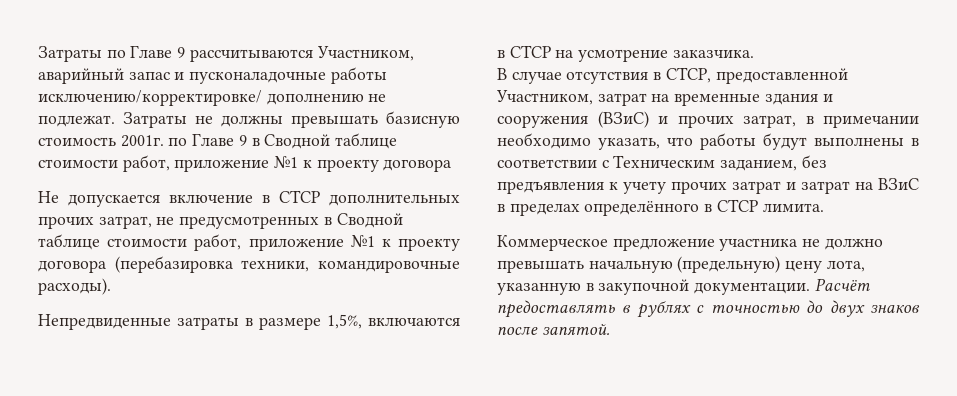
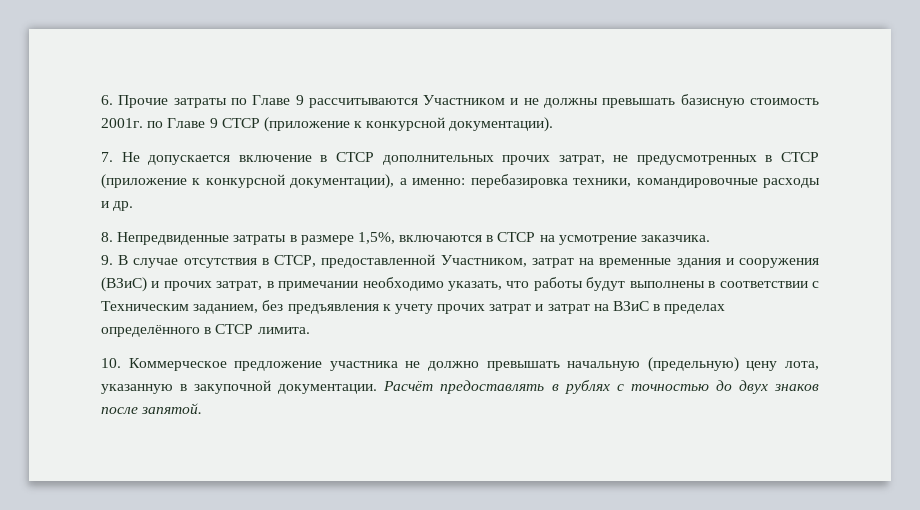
[38,46,102,62] Затраты -> [101,95,227,108] 6. Прочие затраты
[316,46,414,61] [38,67,387,84] [38,90,387,106] [38,112,187,128] Участником, аварийный запас и пусконаладочные работы исключению/корректировке/ дополнению не подлежат. Затраты -> [423,95,519,105] Участником и
[251,133,398,149] [38,155,452,172] в Сводной таблице стоимости работ, приложение №1 к проекту договора // -> [221,117,554,132] [101,152,113,162] СТСР (приложение к конкурсной документации). // 7.
[336,213,403,228] [38,234,461,251] [38,256,461,273] [38,278,111,295] Сводной таблице стоимости работ, приложение №1 к проекту договора (перебазировка техники, командировочные расходы). // -> [781,152,820,162] [101,174,821,189] [101,201,134,211] [101,232,113,242] СТСР (приложение к конкурсной документации), а именно: перебазировка техники, командировочные расходы и др. // 8.
(754, 54) none -> [101,255,113,265] 9.
(824, 207) none -> [101,358,121,368] 10.

